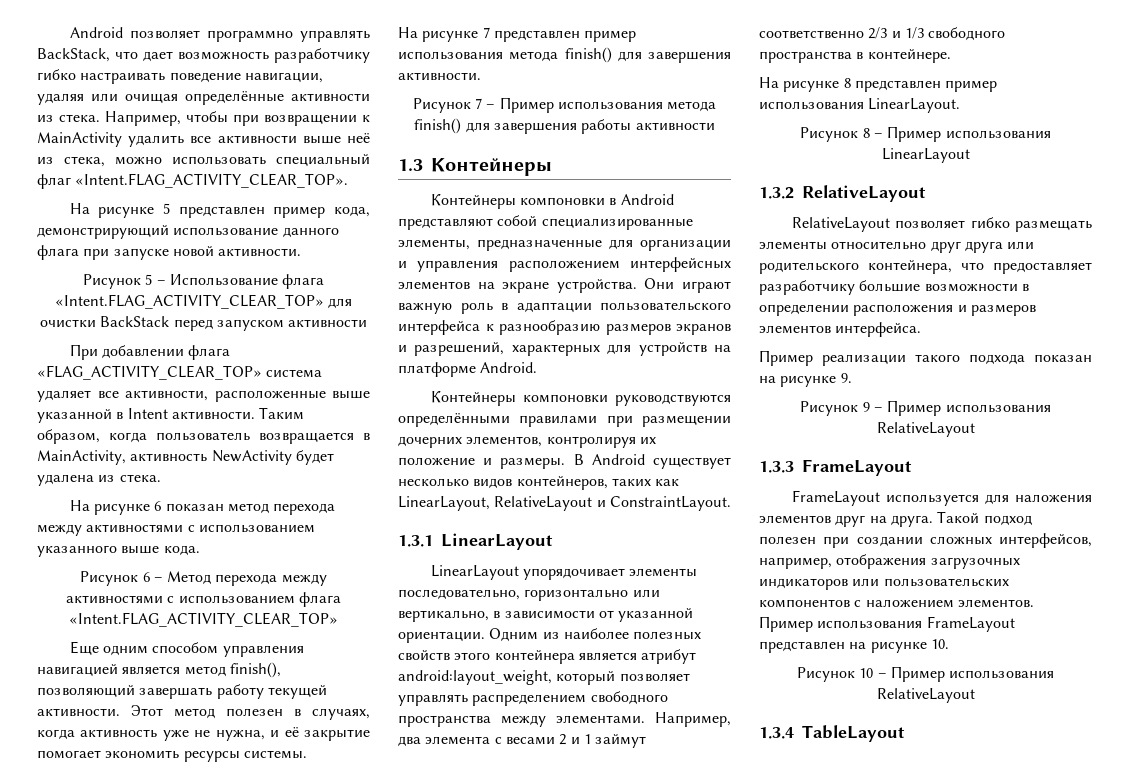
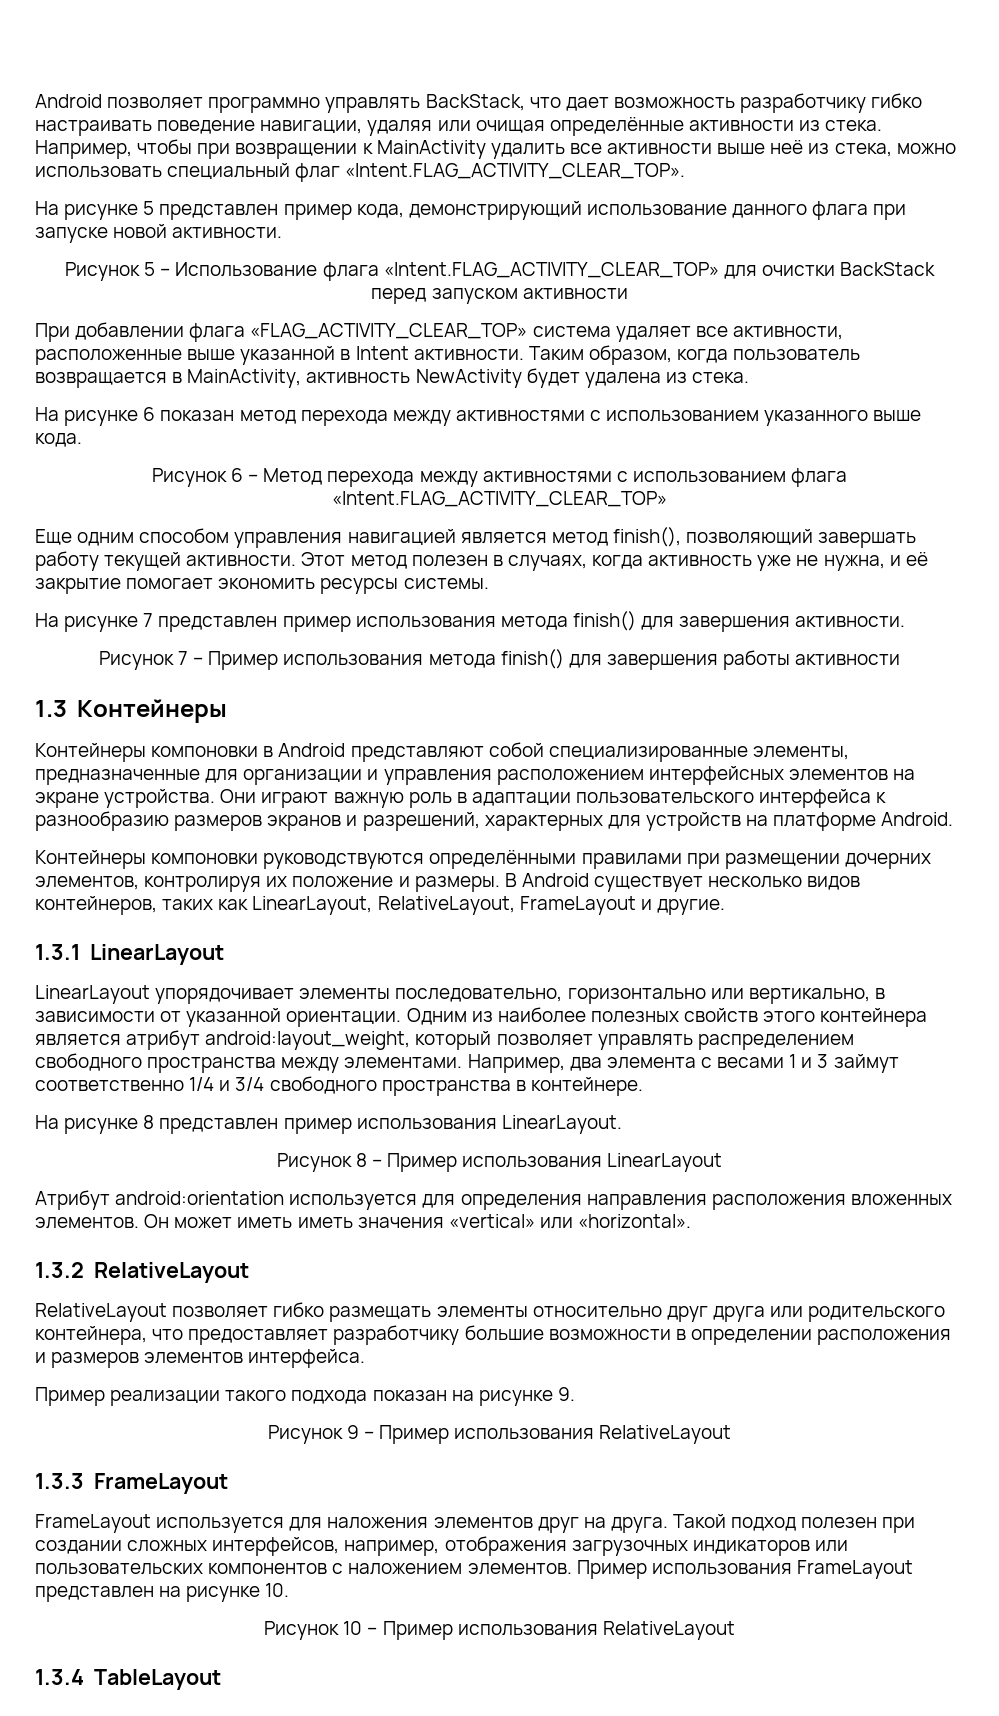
[494,496,731,511] RelativeLayout и ConstraintLayout. -> [377,896,725,915] RelativeLayout, FrameLayout и другие.
[559,734,647,748] [759,27,924,39] 2 и 1 займут соответственно 2/3 и 1/3 -> [789,1054,899,1073] [35,1077,265,1091] 1 и 3 займут соответственно 1/4 и 3/4
(970, 155) none -> [35,1190,952,1210] [35,1214,692,1229] // Атрибут android:orientation используется для определения направления расположения вложенных элементов. Он может иметь иметь значения «vertical» или «horizontal».

